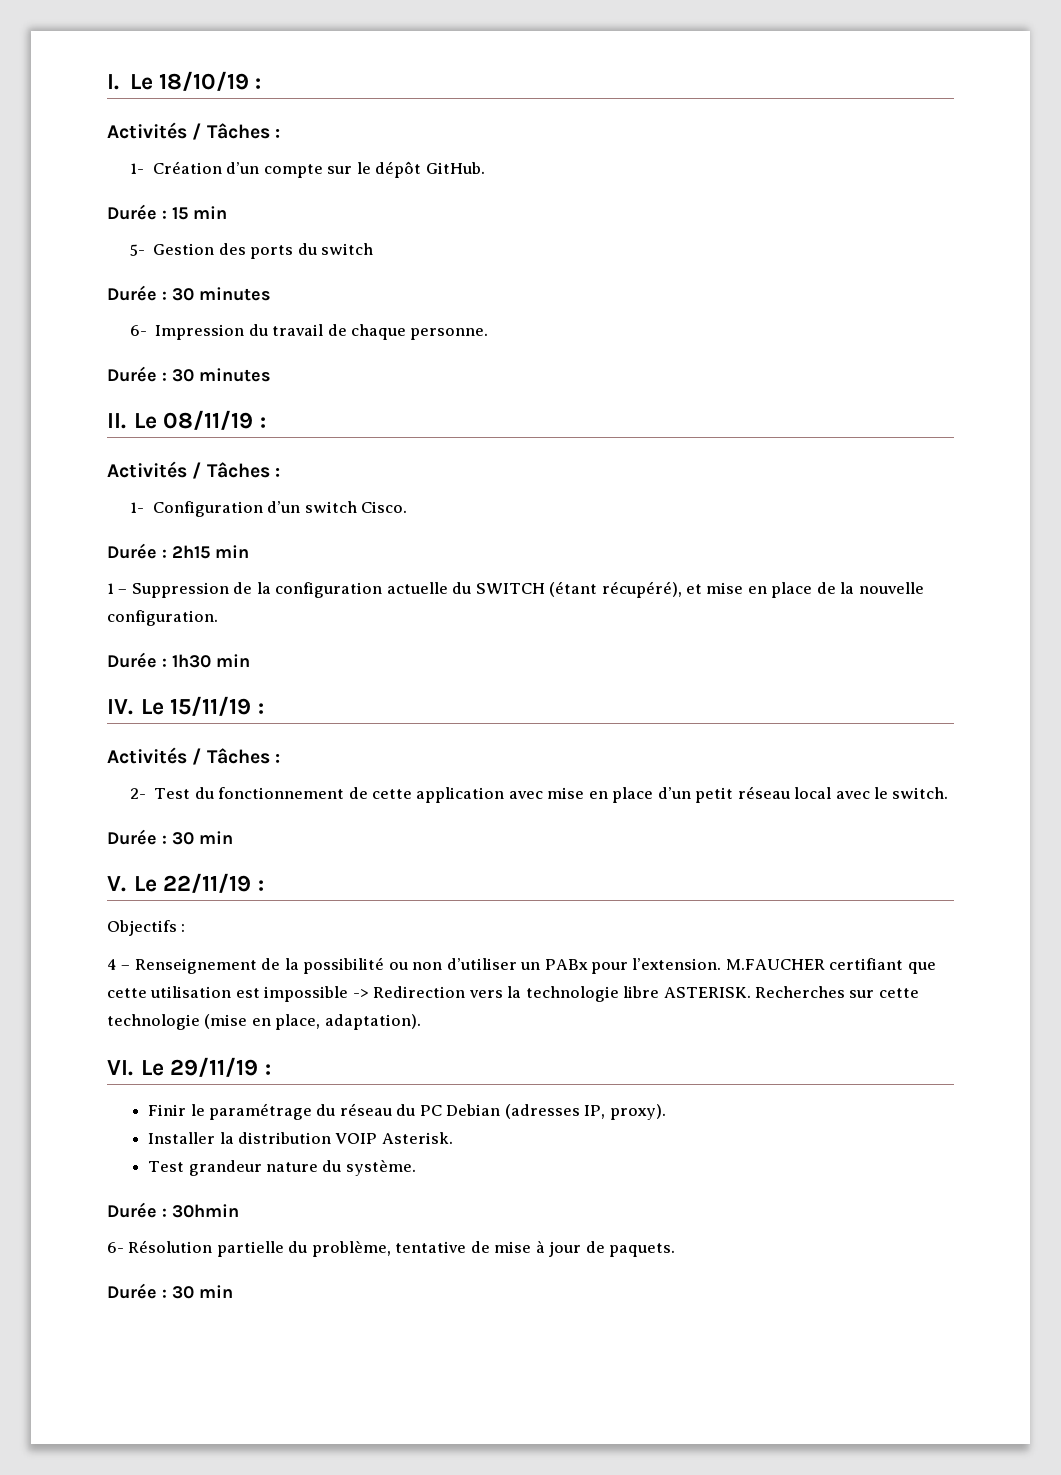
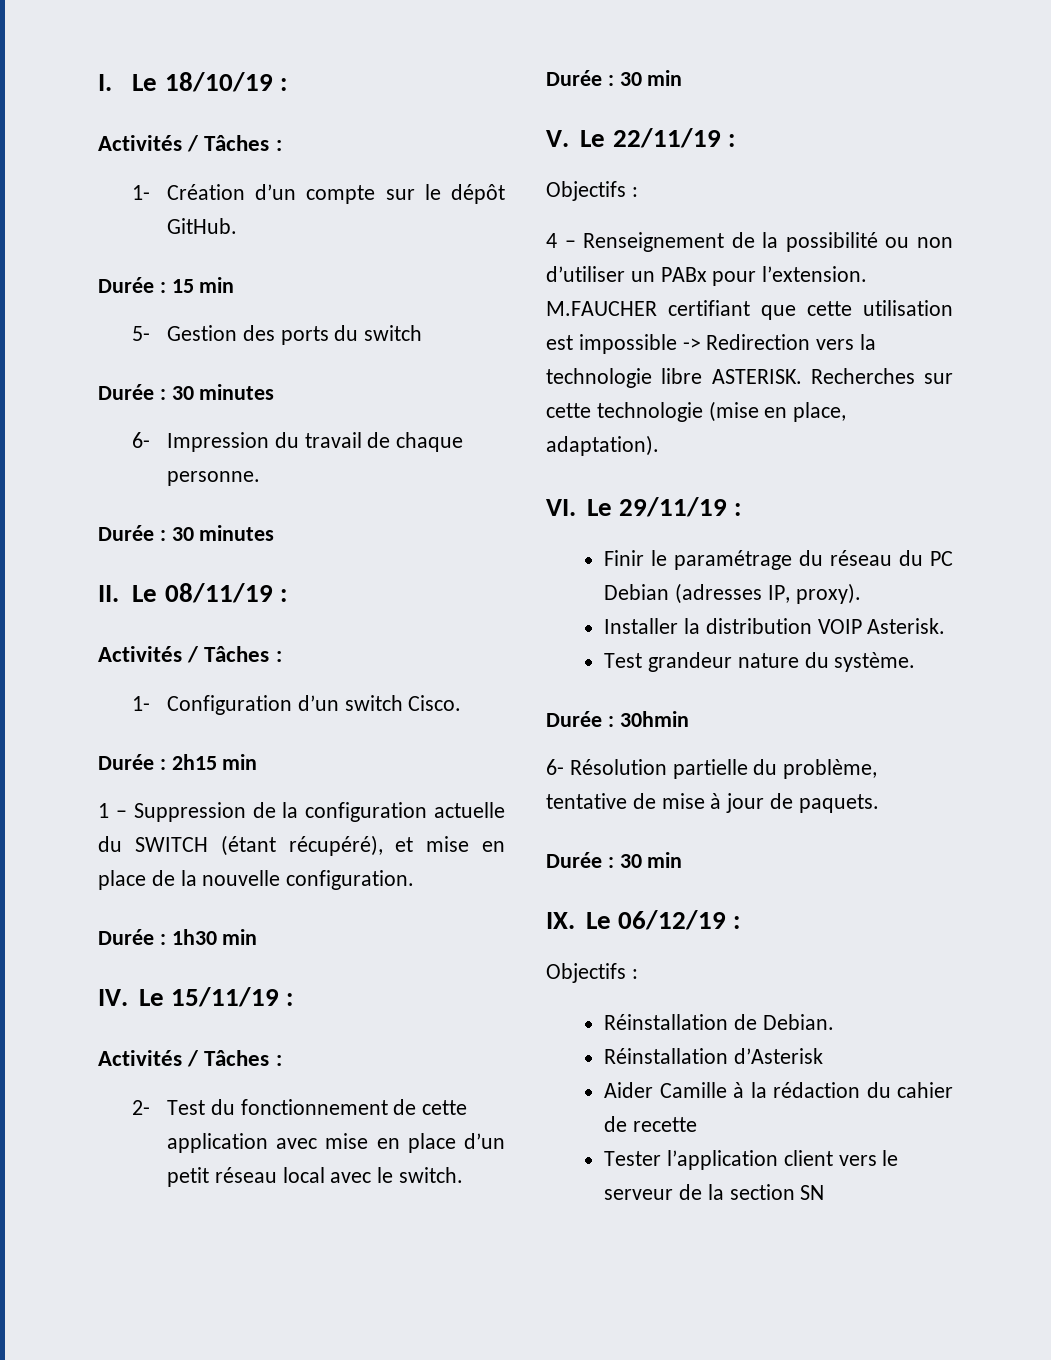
(233, 1291) none -> [546,910,741,930] [546,963,638,983] [604,1014,834,1030] [604,1048,823,1064] [604,1082,953,1098] [604,1116,697,1132] [604,1150,899,1170] [604,1184,825,1200] // IX. Le 06/12/19 : // Objectifs : // Réinstallation de Debian. // Réinstallation d’Asterisk // Aider Camille à la rédaction du cahier de recette // Tester l’application client vers le serveur de la section SN

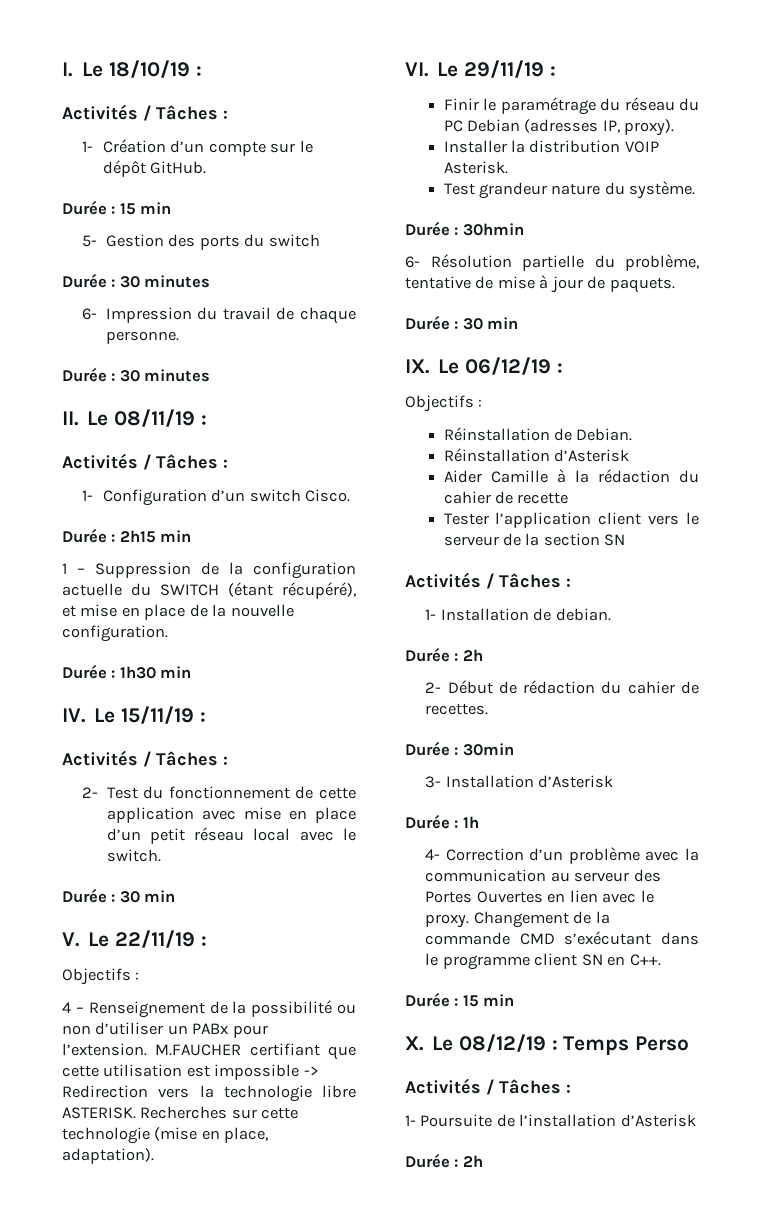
(825, 1192) none -> [405,572,571,589] [425,608,611,621] [405,647,483,662] [425,680,699,694] [425,703,489,715] [405,741,514,756] [425,775,614,788] [405,814,479,829] [425,847,699,864] [425,869,661,882] [425,890,654,903] [425,911,610,928] [425,931,699,945] [425,953,661,970] [405,992,515,1007] [405,1034,689,1055] [405,1078,571,1095] [405,1114,696,1127] [405,1153,483,1168] // Activités / Tâches : // 1- Installation de debian. // Durée : 2h // 2- Début de rédaction du cahier de recettes. // Durée : 30min // 3- Installation d’Asterisk // Durée : 1h // 4- Correction d’un problème avec la communication au serveur des Portes Ouvertes en lien avec le proxy. Changement de la commande CMD s’exécutant dans le programme client SN en C++. // Durée : 15 min // X. Le 08/12/19 : Temps Perso // Activités / Tâches : // 1- Poursuite de l’installation d’Asterisk // Durée : 2h

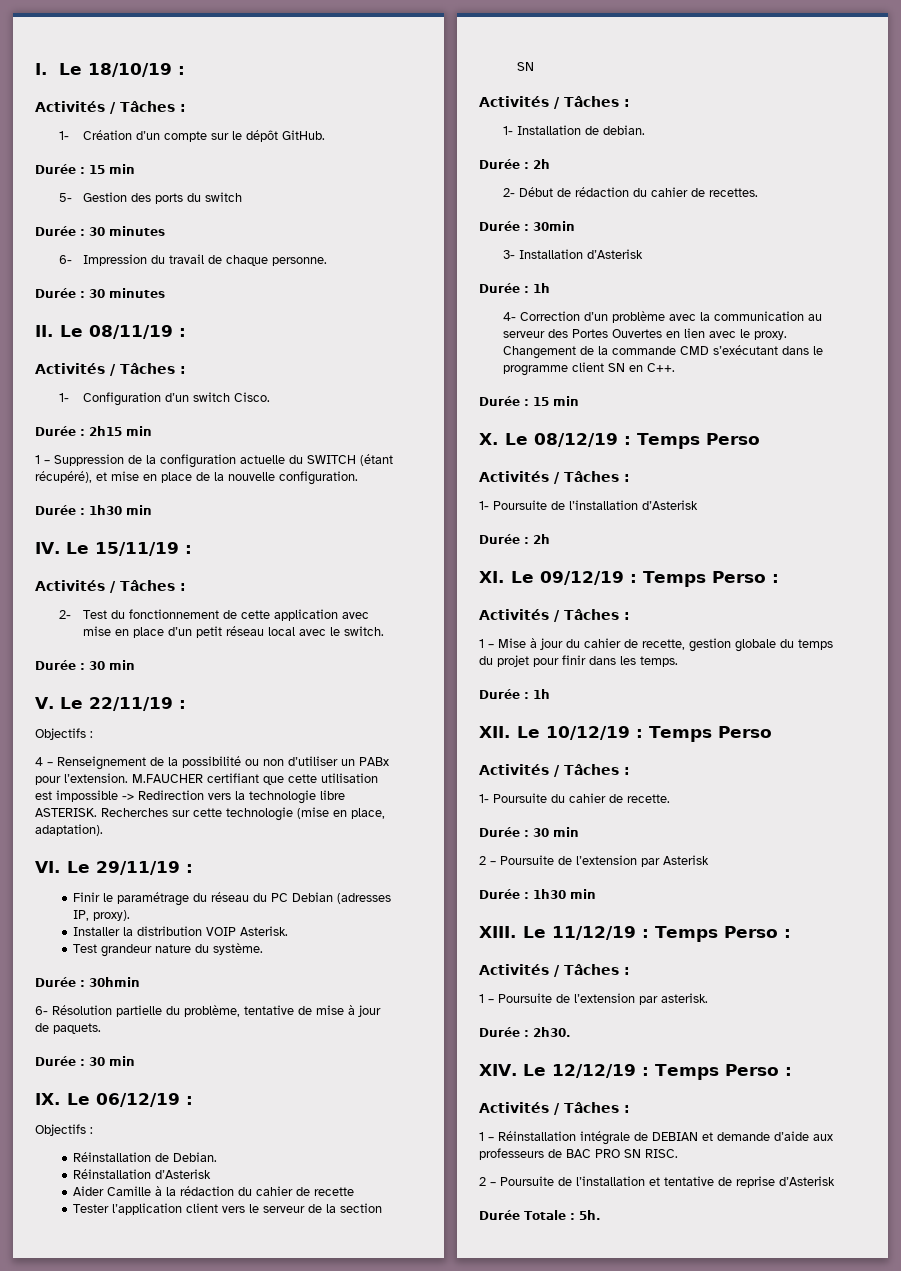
(483, 1161) none -> [479,571,780,587] [479,609,630,622] [479,638,833,652] [479,655,678,667] [479,689,550,699] [479,726,773,742] [479,764,630,777] [479,793,670,803] [479,827,579,837] [479,855,709,867] [479,889,596,899] [479,926,792,942] [479,964,630,977] [479,993,708,1005] [479,1027,571,1037] [479,1064,793,1080] [479,1102,630,1115] [479,1131,833,1145] [479,1148,678,1160] [479,1176,835,1188] [479,1210,601,1220] // XI. Le 09/12/19 : Temps Perso : // Activités / Tâches : // 1 – Mise à jour du cahier de recette, gestion globale du temps du projet pour finir dans les temps. // Durée : 1h // XII. Le 10/12/19 : Temps Perso // Activités / Tâches : // 1- Poursuite du cahier de recette. // Durée : 30 min // 2 – Poursuite de l’extension par Asterisk // Durée : 1h30 min // XIII. Le 11/12/19 : Temps Perso : // Activités / Tâches : // 1 – Poursuite de l’extension par asterisk. // Durée : 2h30. // XIV. Le 12/12/19 : Temps Perso : // Activités / Tâches : // 1 – Réinstallation intégrale de DEBIAN et demande d’aide aux professeurs de BAC PRO SN RISC. // 2 – Poursuite de l’installation et tentative de reprise d’Asterisk // Durée Totale : 5h.

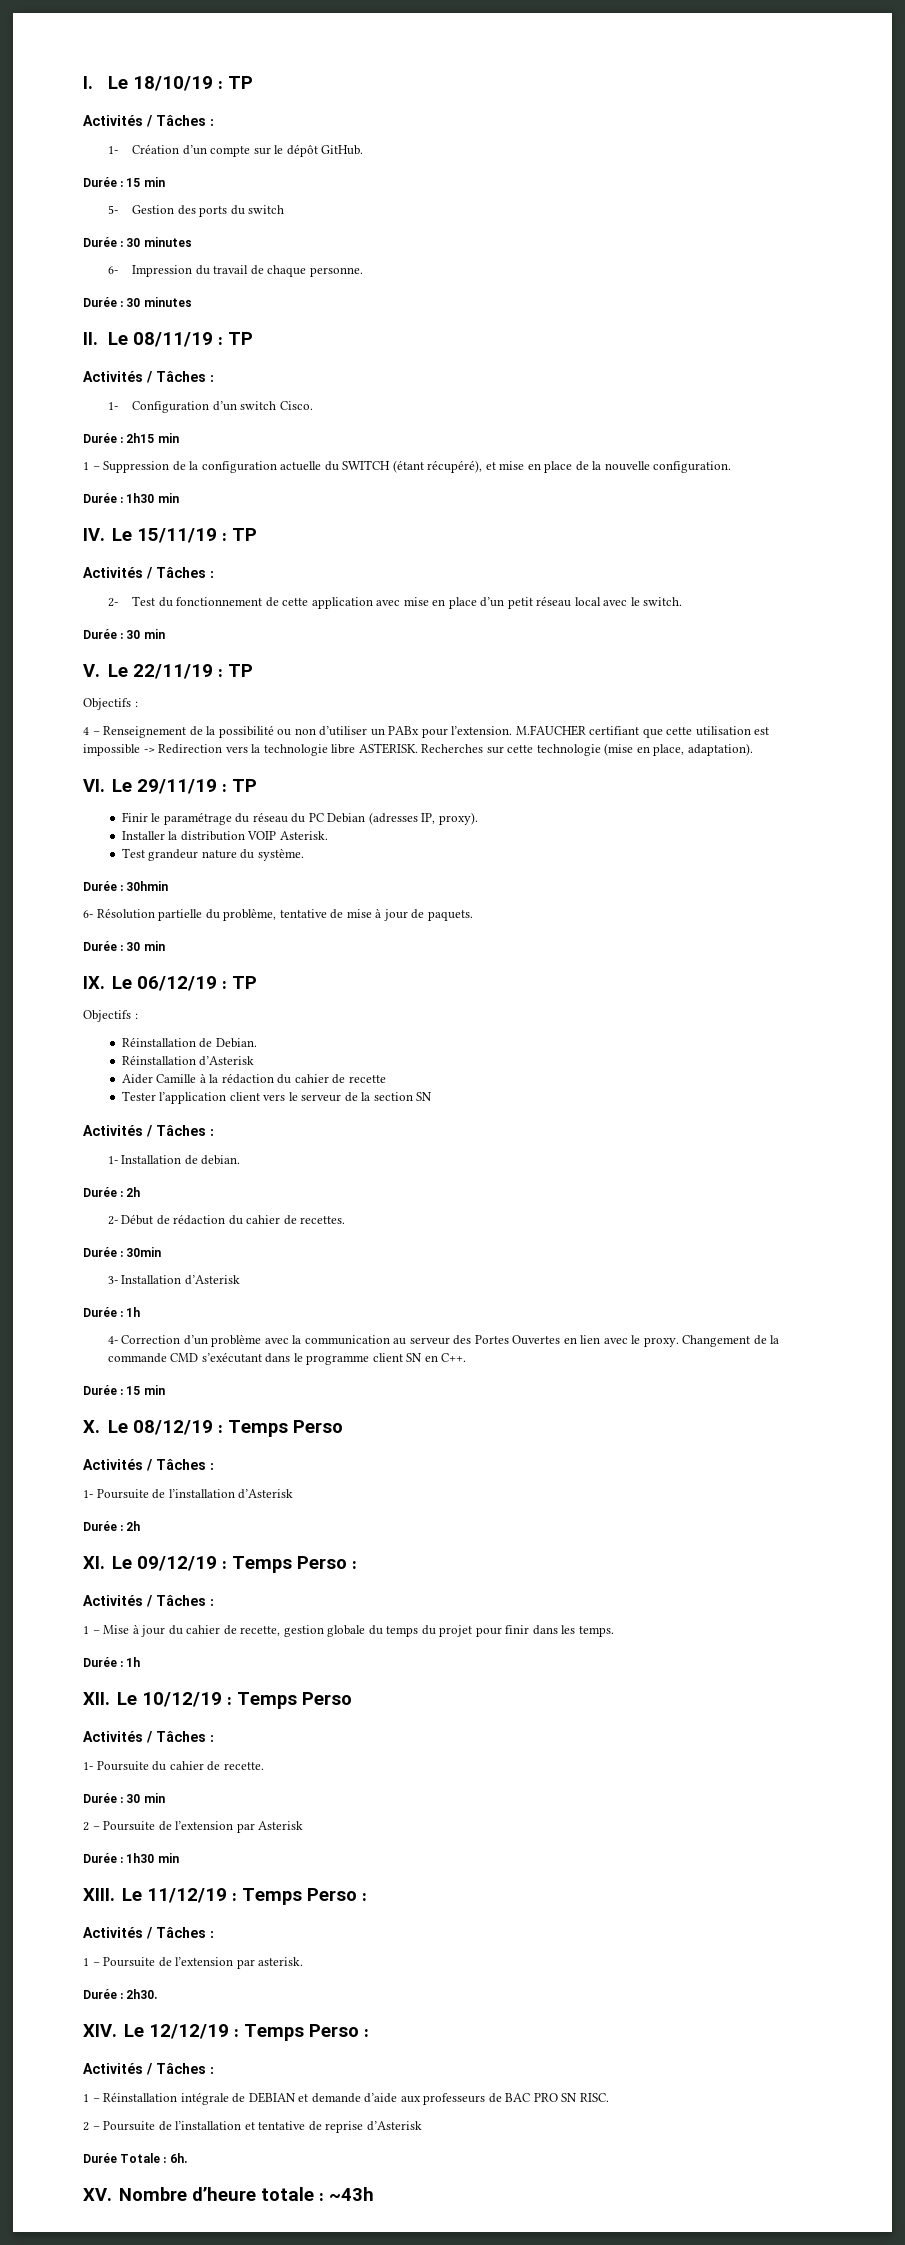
(186, 70) none -> [227,76,253,89] TP
(186, 332) none -> [227,332,253,345] TP
(193, 549) none -> [231,528,257,541] TP
(187, 704) none -> [227,664,253,677] TP
(193, 868) none -> [231,779,257,792] TP
(193, 1100) none -> [231,976,257,989] TP
[578,1210,601,1220] 5h. -> [169,2153,187,2163] [83,2187,374,2201] 6h. // XV. Nombre d’heure totale : ~43h

